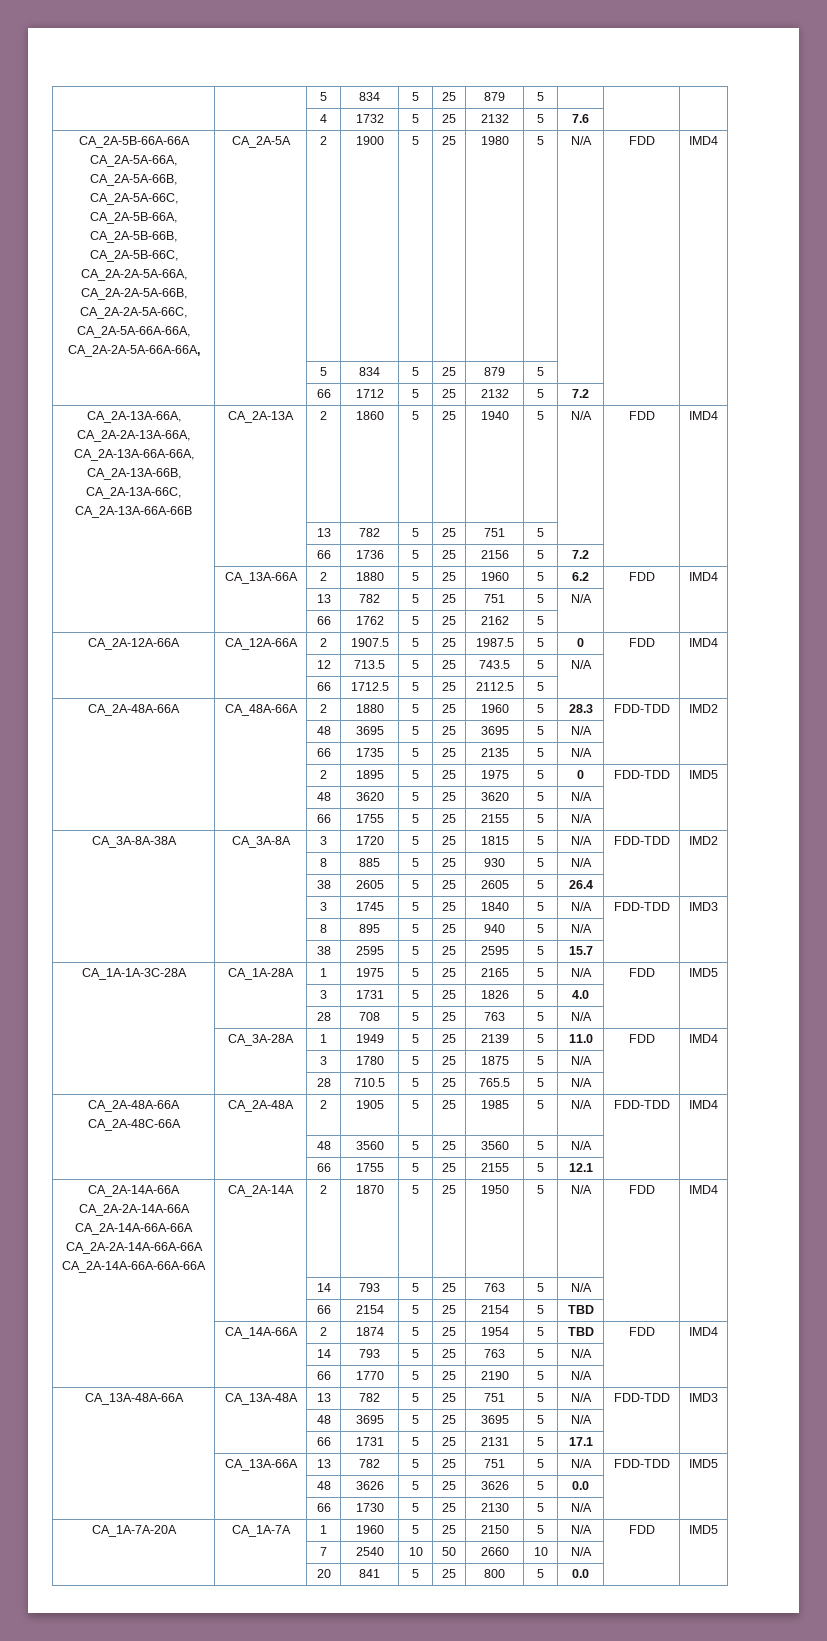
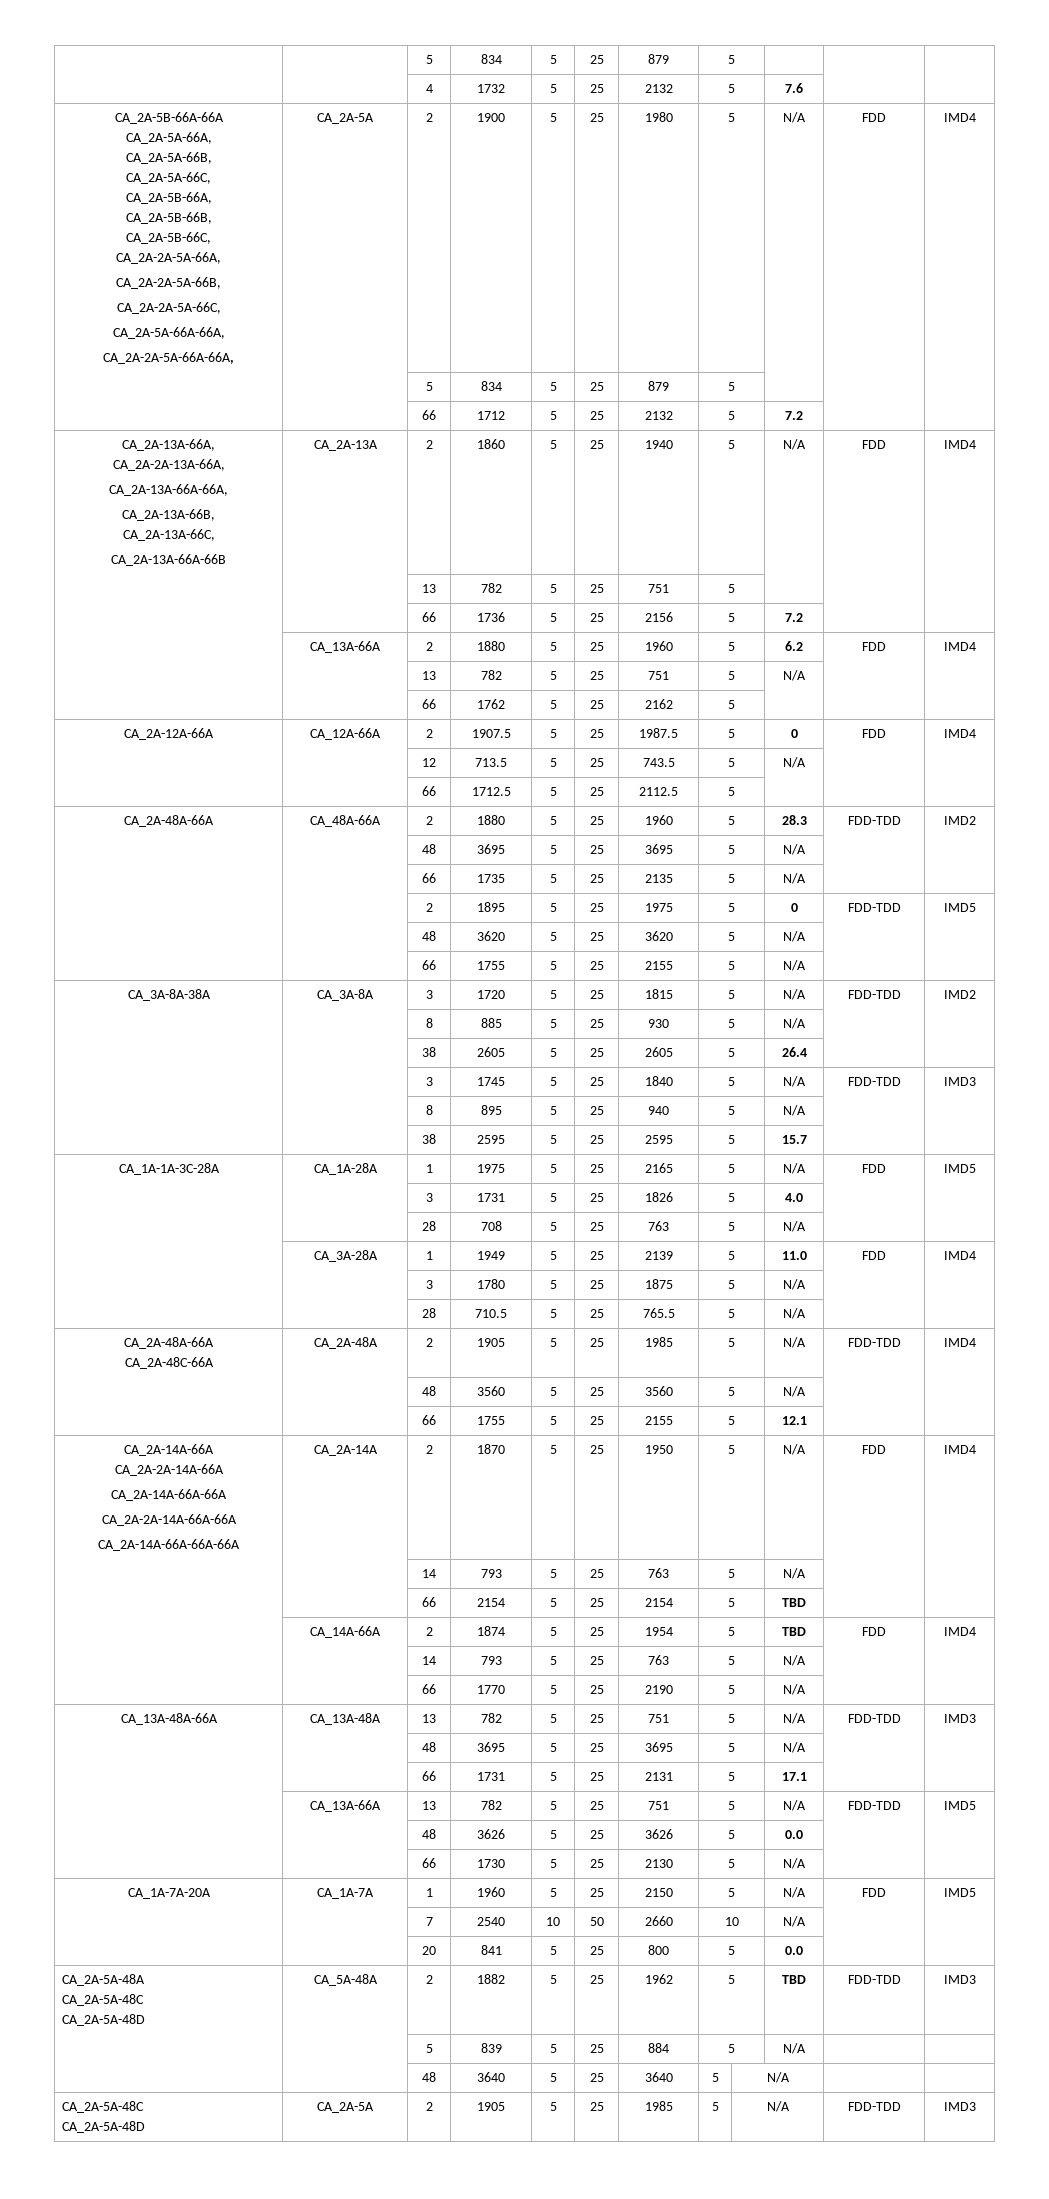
(589, 1573) none -> [61,1974,145,1986] [61,1994,144,2006] [61,2014,145,2026] [313,1974,378,1986] [425,1975,433,1984] [477,1974,505,1984] [549,1975,557,1984] [589,1975,604,1984] [644,1974,673,1984] [728,1975,735,1984] [782,1975,806,1984] [847,1975,901,1984] [943,1975,976,1984] [425,2044,433,2053] [480,2043,502,2053] [549,2044,557,2053] [589,2044,604,2053] [648,2043,669,2053] [728,2044,735,2053] [783,2043,806,2054] [422,2072,436,2082] [477,2072,505,2082] [549,2073,557,2082] [589,2073,604,2082] [644,2072,673,2082] [711,2073,719,2082] [766,2072,790,2083] [61,2101,144,2113] [61,2121,145,2133] [317,2102,374,2113] [425,2102,433,2111] [477,2102,505,2111] [549,2102,557,2111] [589,2102,604,2111] [644,2101,673,2111] [711,2102,719,2111] [766,2101,790,2112] [847,2102,901,2111] [943,2102,976,2111] // CA_2A-5A-48A // CA_2A-5A-48C // CA_2A-5A-48D | CA_5A-48A | 2 | 1882 | 5 | 25 | 1962 | 5 | TBD | FDD-TDD | IMD3 // | | 5 | 839 | 5 | 25 | 884 | 5 | N/A | | // | | 48 | 3640 | 5 | 25 | 3640 | 5 | N/A | | // CA_2A-5A-48C // CA_2A-5A-48D | CA_2A-5A | 2 | 1905 | 5 | 25 | 1985 | 5 | N/A | FDD-TDD | IMD3

